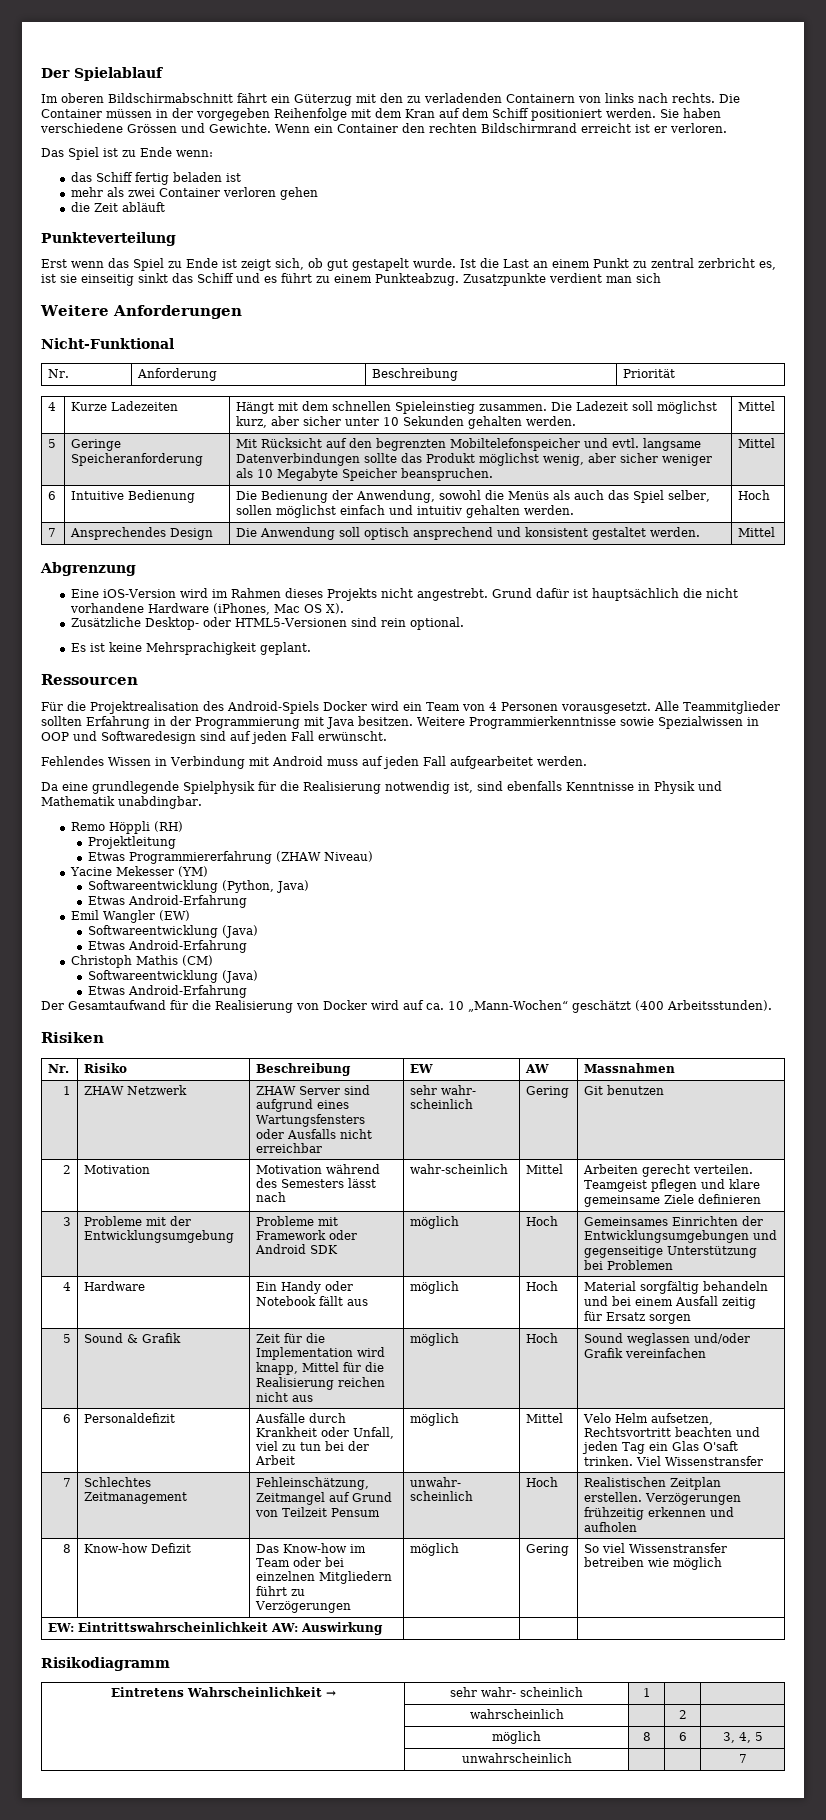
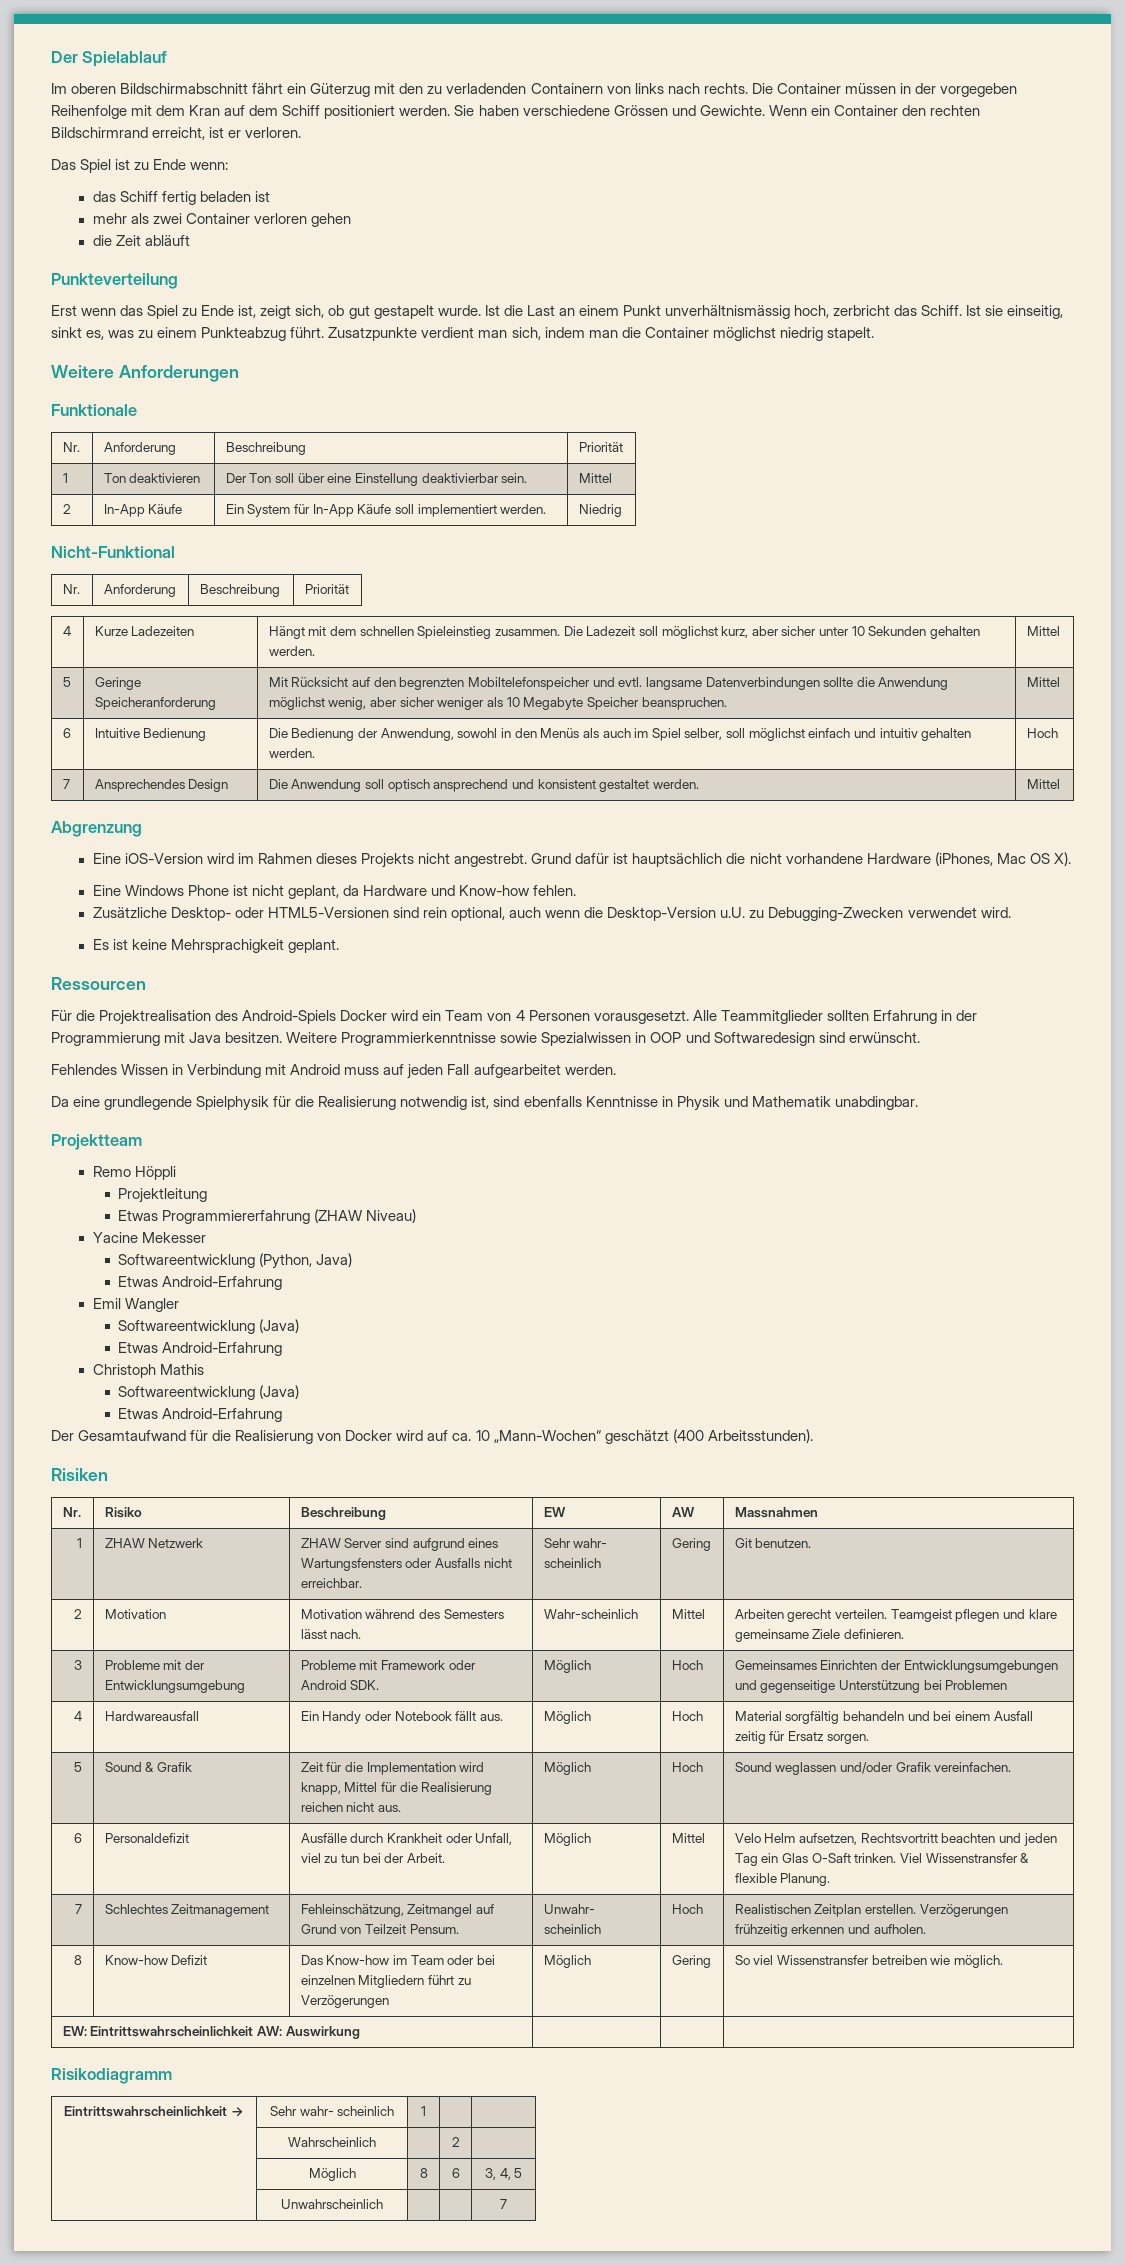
[581,123,631,133] erreicht -> [152,127,206,140] erreicht,
[222,259,237,268] ist -> [238,305,257,318] ist,
[633,258,776,270] [41,273,661,286] [40,305,242,319] zu zentral zerbricht es, ist sie einseitig sinkt das Schiff und es führt zu einem Punkteabzug. Zusatzpunkte verdient man sich // Weitere Anforderungen -> [664,305,1064,319] [51,327,874,341] [51,365,239,382] [51,404,137,416] [62,442,80,452] [103,442,176,455] [225,442,306,455] [578,442,623,452] [62,473,68,483] [103,473,201,483] [225,473,528,486] [578,473,612,483] [62,504,71,514] [103,504,183,517] [225,504,547,517] [578,504,622,517] unverhältnismässig hoch, zerbricht das Schiff. Ist sie einseitig, sinkt es, was zu einem Punkteabzug führt. Zusatzpunkte verdient man sich, indem man die Container möglichst niedrig stapelt. // Weitere Anforderungen // Funktionale // Nr. | Anforderung | Beschreibung | Priorität // 1 | Ton deaktivieren | Der Ton soll über eine Einstellung deaktivierbar sein. | Mittel // 2 | In-App Käufe | Ein System für In-App Käufe soll implementiert werden. | Niedrig
[401,453,476,463] das Produkt -> [856,677,949,690] die Anwendung
[485,490,505,500] die -> [500,728,537,738] in den
[608,490,630,500] das -> [634,728,649,738] im
[236,505,273,515] sollen -> [726,728,746,738] soll
(344, 608) none -> [92,885,577,899] // Eine Windows Phone ist nicht geplant, da Hardware und Know-how fehlen.
[409,617,464,630] optional. -> [451,907,1011,921] optional, auch wenn die Desktop-Version u.U. zu Debugging-Zwecken verwendet wird.
[230,731,314,744] auf jeden Fall -> (845, 1037) none
(202, 802) none -> [51,1134,142,1150] // Projektteam
[153,821,183,832] (RH) -> (176, 1173) none
[177,866,208,877] (YM) -> (206, 1237) none
[158,910,190,921] (EW) -> (179, 1305) none
[181,955,213,966] (CM) -> (204, 1369) none
[256,1143,323,1153] [410,1085,438,1095] erreichbar | sehr -> [300,1578,362,1588] [543,1538,571,1548] erreichbar. | Sehr
[607,1085,665,1095] benutzen -> [755,1538,812,1548] benutzen.
[256,1192,287,1202] [410,1164,509,1174] nach | wahr-scheinlich -> [330,1629,362,1639] [543,1609,638,1619] nach. | Wahr-scheinlich
[698,1194,762,1204] definieren -> [844,1629,905,1639] definieren.
[310,1245,339,1254] [410,1216,460,1229] SDK | möglich -> [350,1680,380,1690] [543,1660,591,1673] SDK. | Möglich
[84,1281,146,1291] Hardware -> [104,1711,199,1721] Hardwareausfall
[347,1299,369,1306] [410,1281,460,1294] aus | möglich -> [479,1714,503,1721] [543,1711,591,1724] aus. | Möglich
[649,1314,692,1324] sorgen -> [826,1734,869,1744] sorgen.
[292,1395,314,1402] [410,1333,460,1346] aus | möglich -> [378,1805,402,1812] [543,1762,591,1775] aus. | Möglich
[625,1348,707,1358] vereinfachen -> [934,1762,1012,1772] vereinfachen.
[255,1455,296,1465] [410,1413,460,1426] Arbeit | möglich -> [406,1853,445,1863] [543,1833,591,1846] Arbeit. | Möglich
[703,1441,739,1451] O'saft -> [811,1853,851,1863] O-Saft
(764, 1461) none -> [1020,1853,1030,1863] [734,1873,831,1886] & flexible Planung.
[331,1508,381,1517] [410,1477,462,1487] Pensum | unwahr- -> [409,1924,459,1934] [543,1904,595,1914] Pensum. | Unwahr-
[584,1522,638,1532] aufholen -> [873,1924,926,1934] aufholen.
[410,1543,460,1556] möglich -> [543,1955,591,1968] Möglich
[673,1557,723,1570] möglich -> [953,1955,1003,1968] möglich.
[110,1687,322,1697] Eintretens Wahrscheinlichkeit -> [64,2106,228,2117] Eintrittswahrscheinlichkeit
[450,1687,477,1697] sehr -> [269,2106,297,2116] Sehr
[469,1709,564,1719] wahrscheinlich -> [288,2137,376,2147] Wahrscheinlich
[492,1731,541,1744] möglich -> [308,2168,356,2181] Möglich
[461,1753,572,1763] unwahrscheinlich -> [281,2199,383,2209] Unwahrscheinlich

